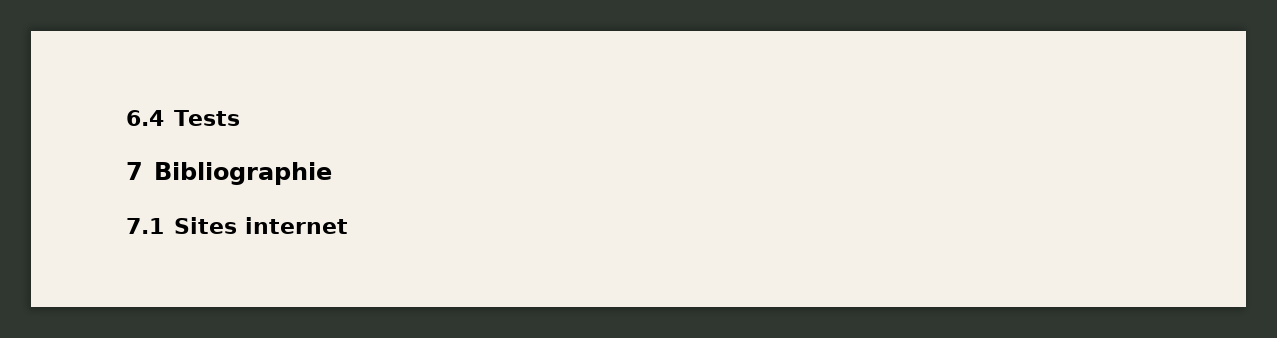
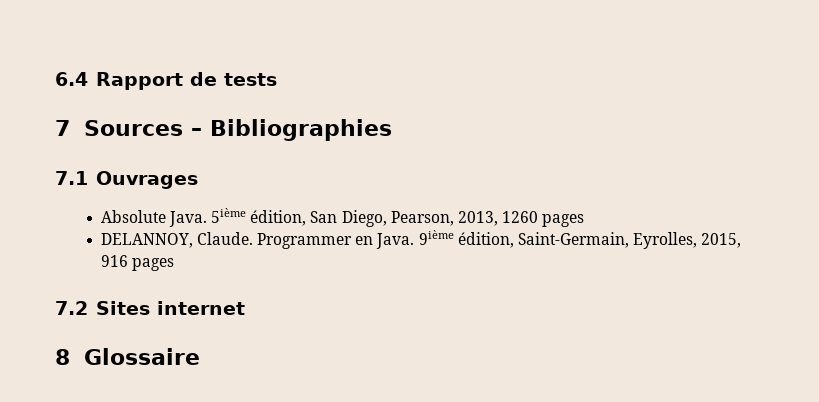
[173,110,241,126] [126,162,333,185] [126,218,164,234] Tests // 7 Bibliographie // 7.1 -> [95,72,277,90] [55,119,392,141] [55,171,198,189] [100,208,585,227] [100,230,742,249] [100,255,174,271] [55,301,88,315] Rapport de tests // 7 Sources – Bibliographies // 7.1 Ouvrages // Absolute Java. 5ième édition, San Diego, Pearson, 2013, 1260 pages // DELANNOY, Claude. Programmer en Java. 9ième édition, Saint-Germain, Eyrolles, 2015, 916 pages // 7.2
(348, 225) none -> [55,348,200,365] // 8 Glossaire

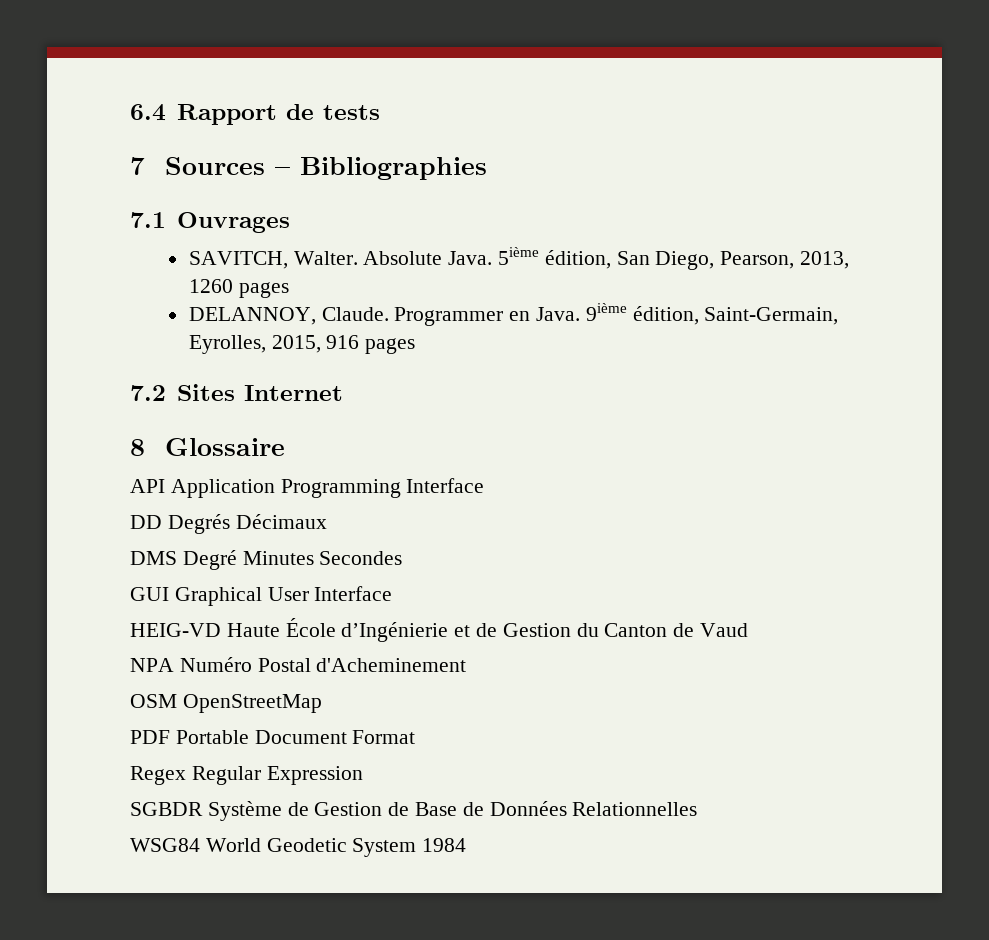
(198, 180) none -> [188,251,358,269] SAVITCH, Walter.
[156,301,245,315] internet -> [243,385,343,401] Internet
(200, 356) none -> [130,478,485,498] [130,514,327,534] [130,550,403,570] [130,586,393,606] [130,618,749,642] [130,657,467,672] [130,694,322,713] [130,730,416,744] [130,766,363,785] [130,801,698,821] [130,838,467,857] // API Application Programming Interface // DD Degrés Décimaux // DMS Degré Minutes Secondes // GUI Graphical User Interface // HEIG-VD Haute École d’Ingénierie et de Gestion du Canton de Vaud // NPA Numéro Postal d'Acheminement // OSM OpenStreetMap // PDF Portable Document Format // Regex Regular Expression // SGBDR Système de Gestion de Base de Données Relationnelles // WSG84 World Geodetic System 1984

